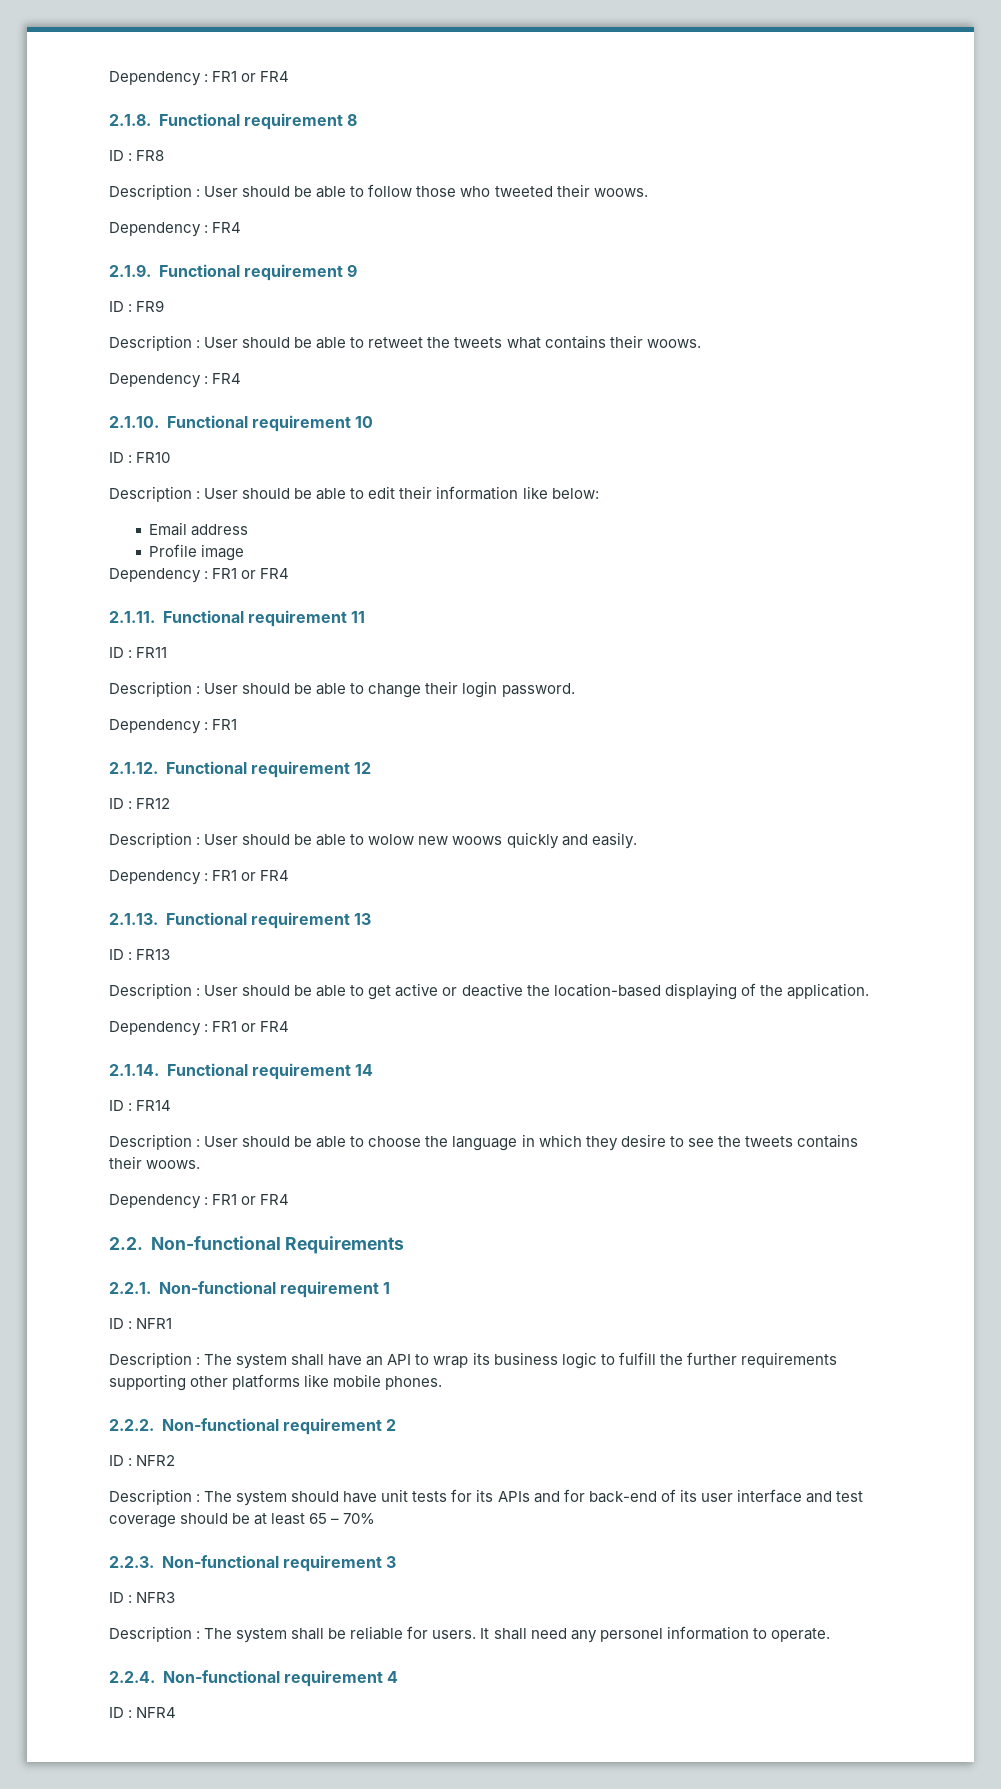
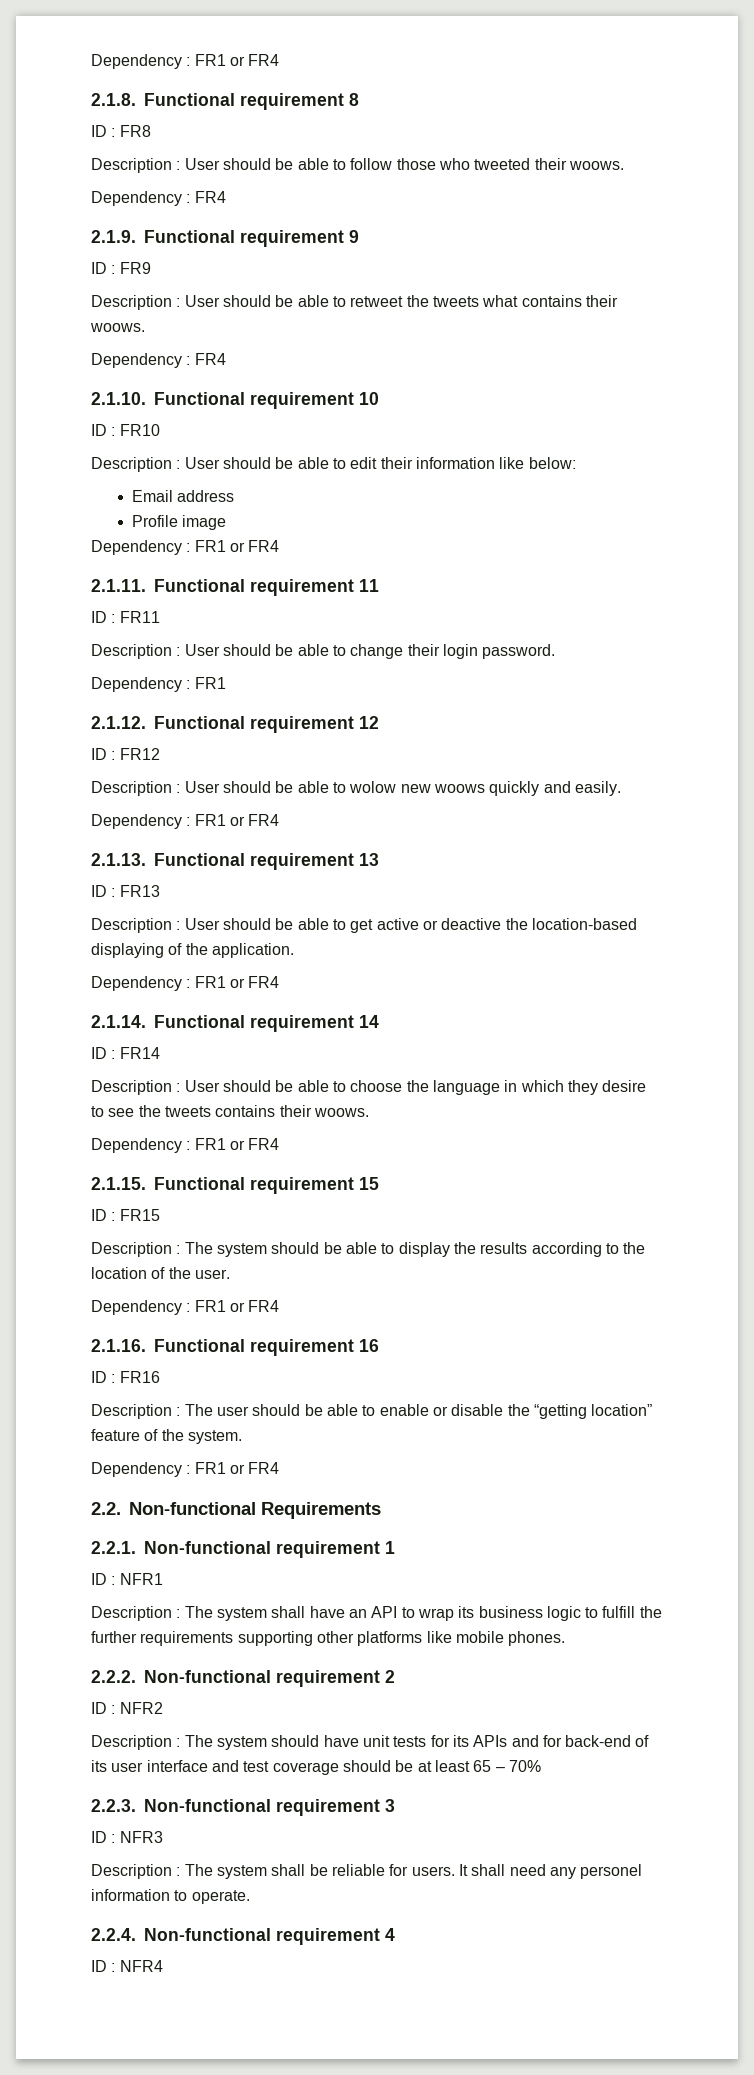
(290, 1199) none -> [91,1177,379,1194] [91,1209,160,1221] [91,1242,646,1257] [91,1267,230,1279] [91,1300,280,1315] [91,1339,379,1356] [91,1371,160,1383] [91,1404,653,1419] [91,1429,242,1444] [91,1462,280,1477] // 2.1.15. Functional requirement 15 // ID : FR15 // Description : The system should be able to display the results according to the location of the user. // Dependency : FR1 or FR4 // 2.1.16. Functional requirement 16 // ID : FR16 // Description : The user should be able to enable or disable the “getting location” feature of the system. // Dependency : FR1 or FR4

